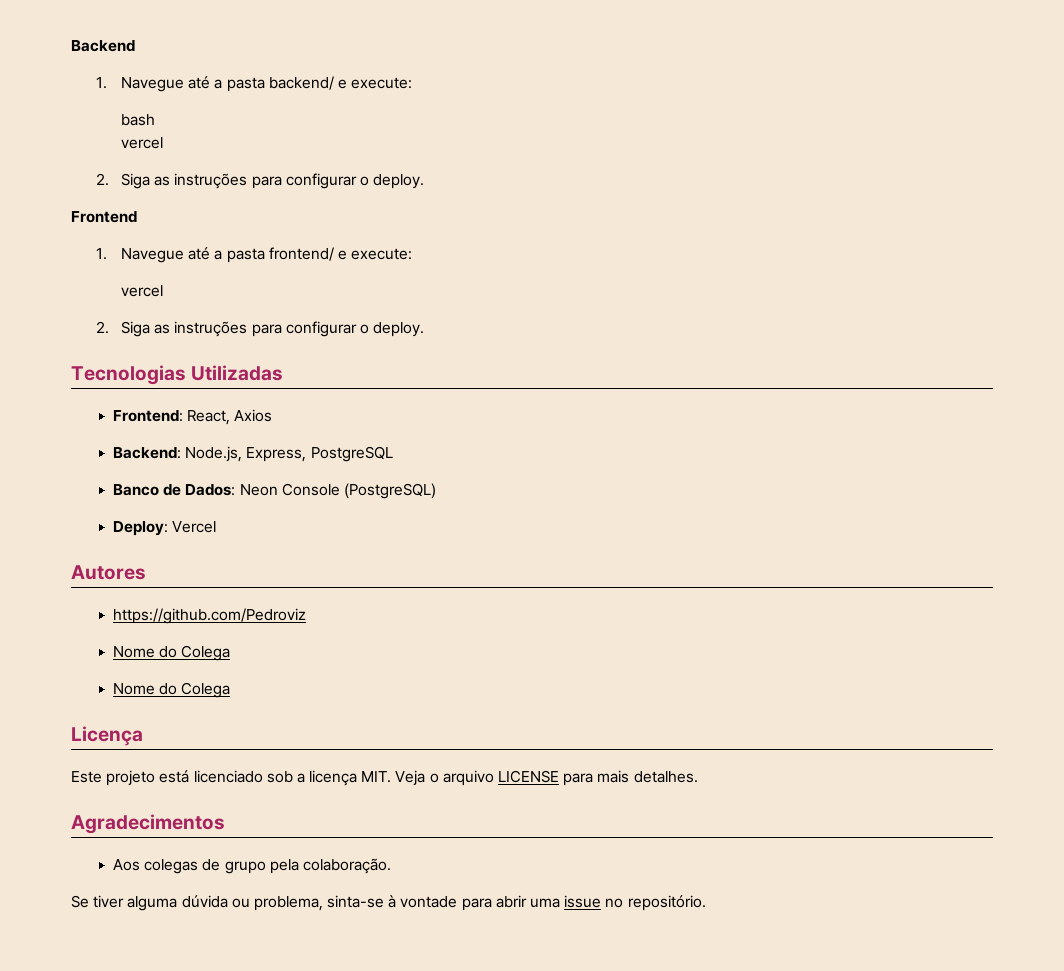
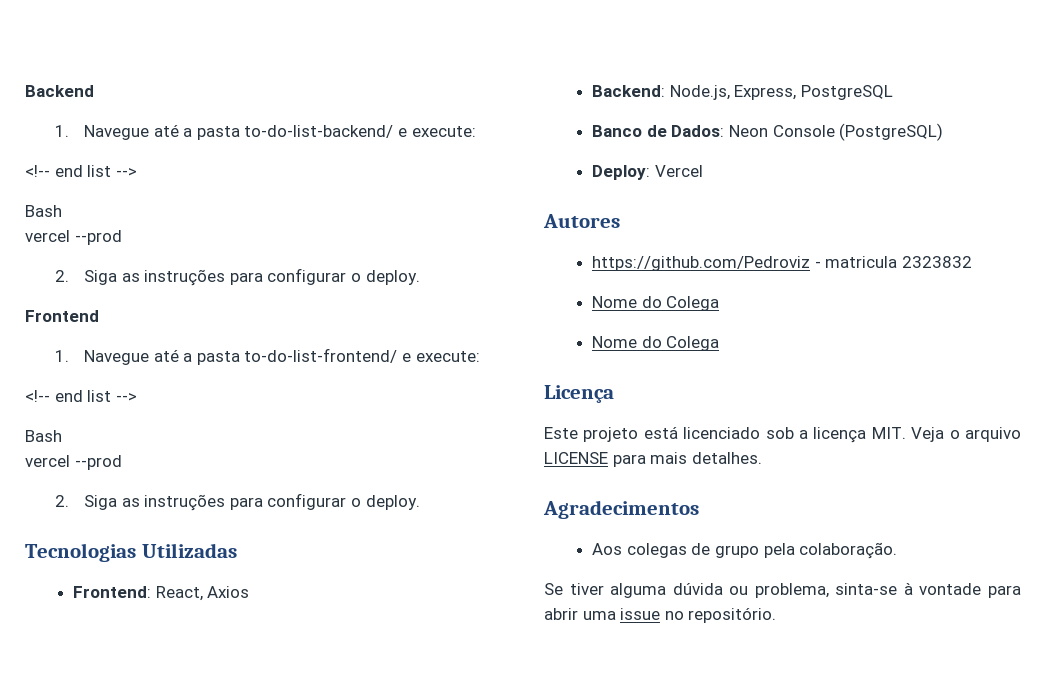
[268,76,413,90] [121,114,156,126] [121,137,164,149] backend/ e execute: // bash // vercel -> [244,125,476,138] [25,165,137,177] [25,205,62,217] [25,230,122,245] to-do-list-backend/ e execute: // <!-- end list --> // Bash // vercel --prod
[268,247,413,261] [121,285,164,297] frontend/ e execute: // vercel -> [244,348,480,363] [25,390,137,402] [25,430,62,442] [25,455,122,470] to-do-list-frontend/ e execute: // <!-- end list --> // Bash // vercel --prod
(307, 616) none -> [814,256,973,268] - matricula 2323832

